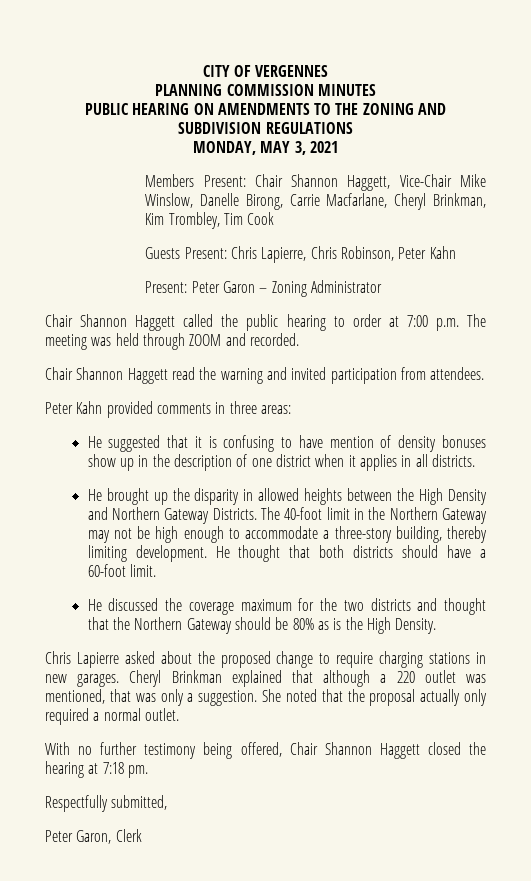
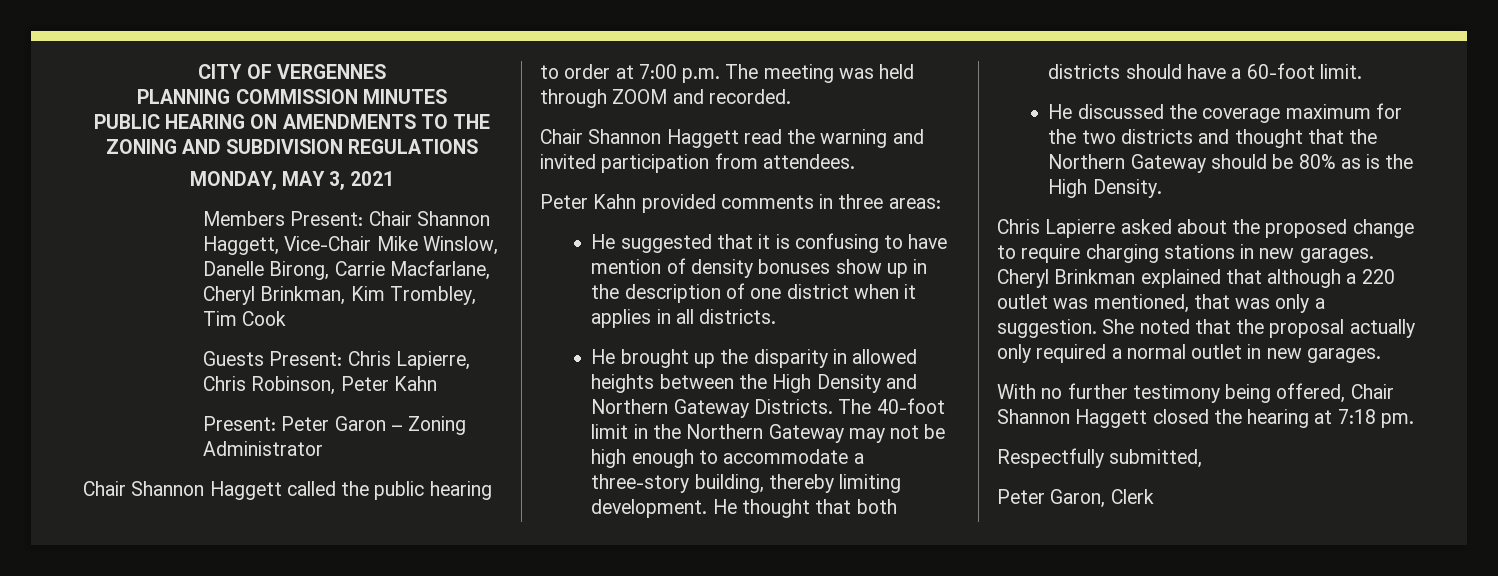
[144,708,179,721] outlet. -> [1191,344,1381,363] outlet in new garages.

